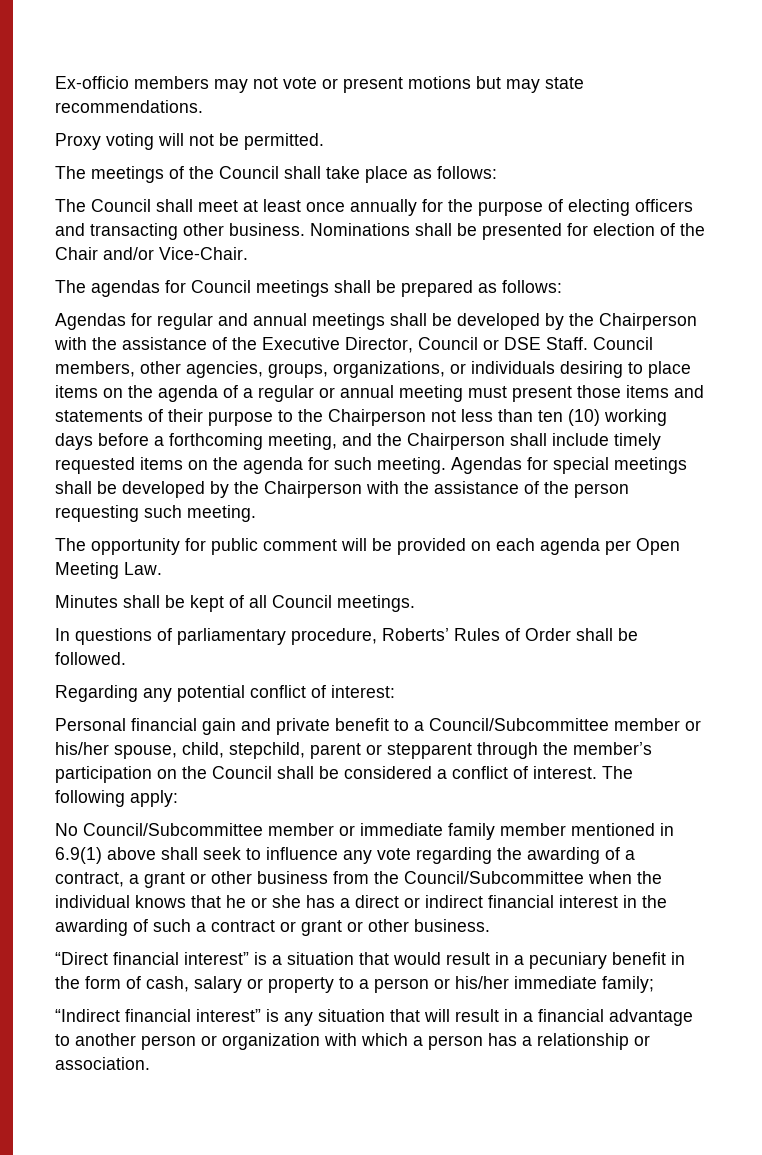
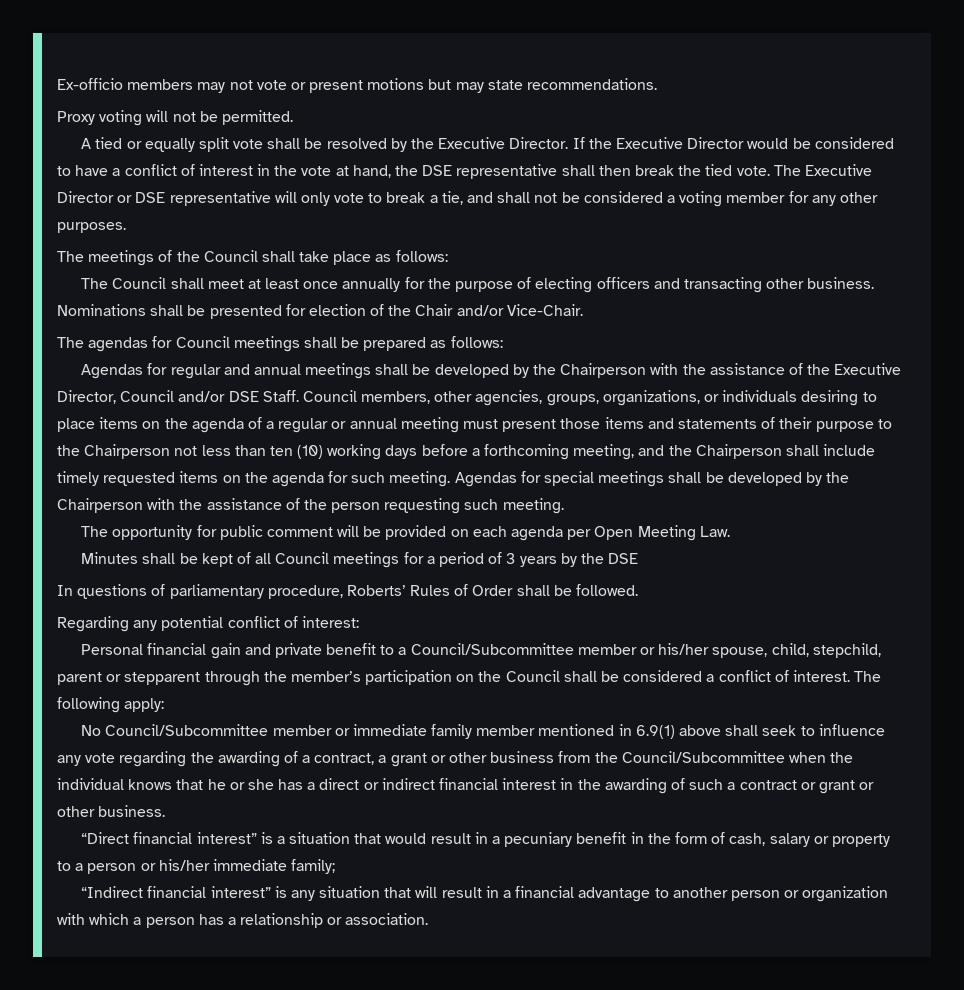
(324, 141) none -> [81,137,894,152] [57,164,872,179] [57,191,878,207] [57,222,126,233] // A tied or equally split vote shall be resolved by the Executive Director. If the Executive Director would be considered to have a conflict of interest in the vote at hand, the DSE representative shall then break the tied vote. The Executive Director or DSE representative will only vote to break a tie, and shall not be considered a voting member for any other purposes.
[483,339,499,350] or -> [178,391,226,402] and/or
[337,595,415,612] meetings. -> [333,552,639,568] meetings for a period of 3 years by the DSE

